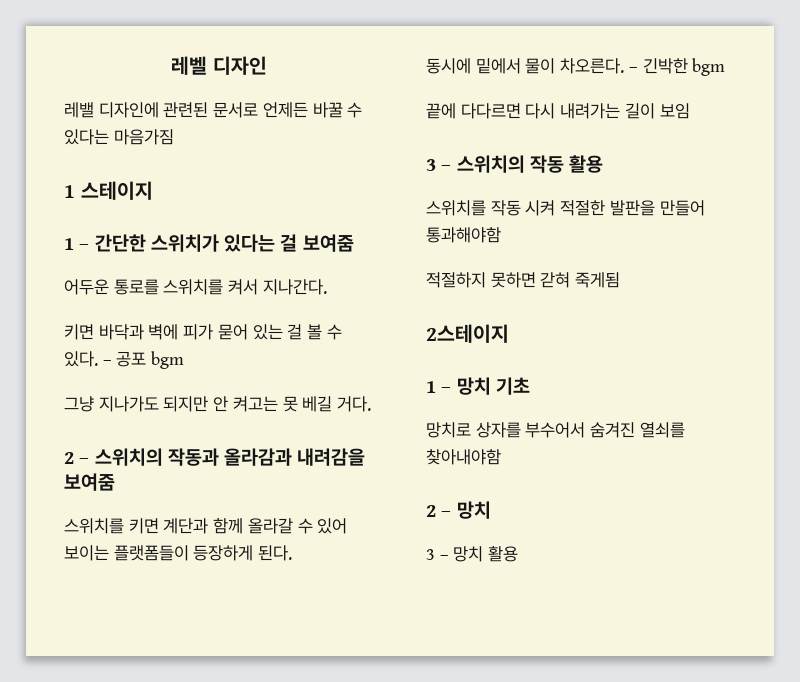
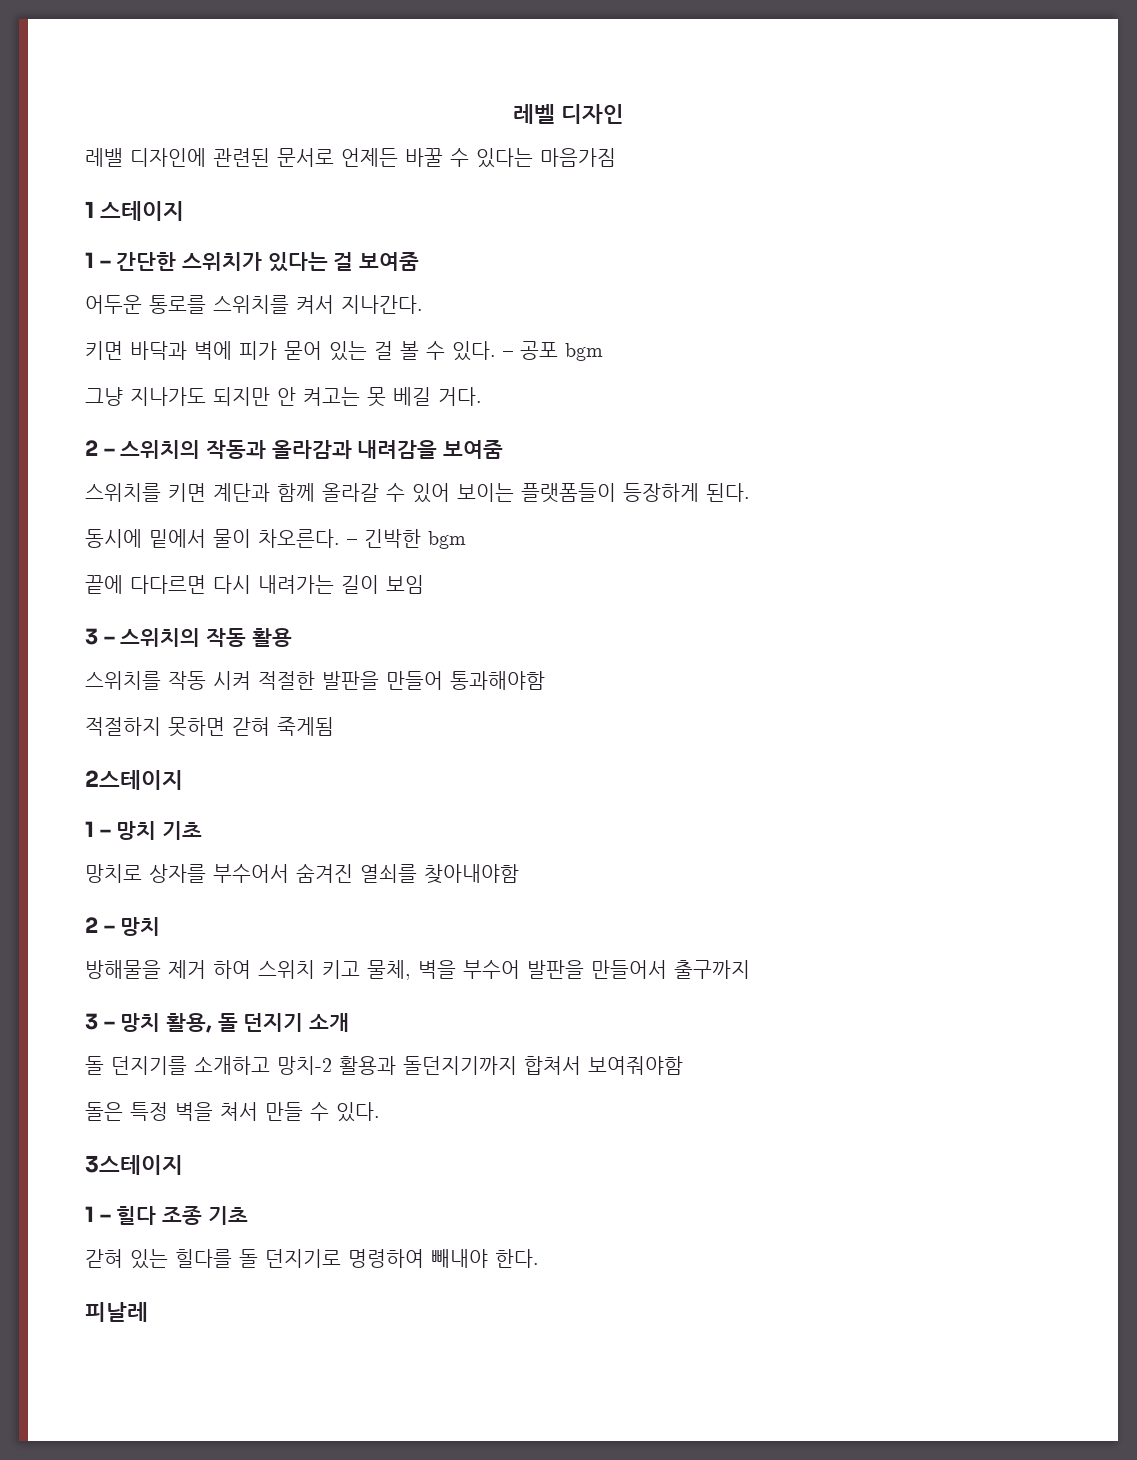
[426,546,519,562] 3 – 망치 활용 -> [85,960,750,980] [85,1013,350,1033] [85,1056,683,1075] [85,1102,380,1122] [85,1155,183,1175] [85,1206,248,1225] [85,1249,539,1269] [85,1302,148,1322] 방해물을 제거 하여 스위치 키고 물체, 벽을 부수어 발판을 만들어서 출구까지 // 3 – 망치 활용, 돌 던지기 소개 // 돌 던지기를 소개하고 망치-2 활용과 돌던지기까지 합쳐서 보여줘야함 // 돌은 특정 벽을 쳐서 만들 수 있다. // 3스테이지 // 1 – 힐다 조종 기초 // 갇혀 있는 힐다를 돌 던지기로 명령하여 빼내야 한다. // 피날레

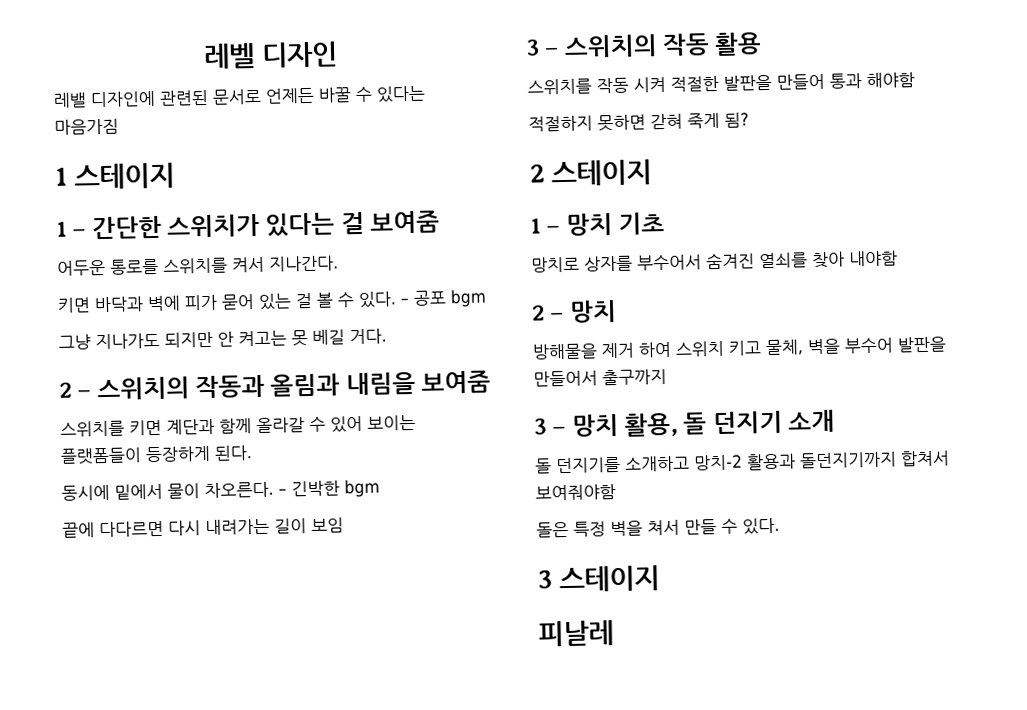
[271,440,438,459] 올라감과 내려감을 -> [270,371,416,397] 올림과 내림을
[450,671,545,690] 통과해야함 -> [829,72,915,89] 통과 해야함
[277,717,334,736] [85,770,183,790] 죽게됨 // 2스테이지 -> [687,112,749,129] [529,159,653,187] 죽게 됨? // 2 스테이지
[424,864,519,884] 찾아내야함 -> [812,250,898,269] 찾아 내야함
[85,1155,183,1175] [85,1206,248,1225] [85,1249,539,1269] 3스테이지 // 1 – 힐다 조종 기초 // 갇혀 있는 힐다를 돌 던지기로 명령하여 빼내야 한다. -> [537,565,661,593] 3 스테이지

